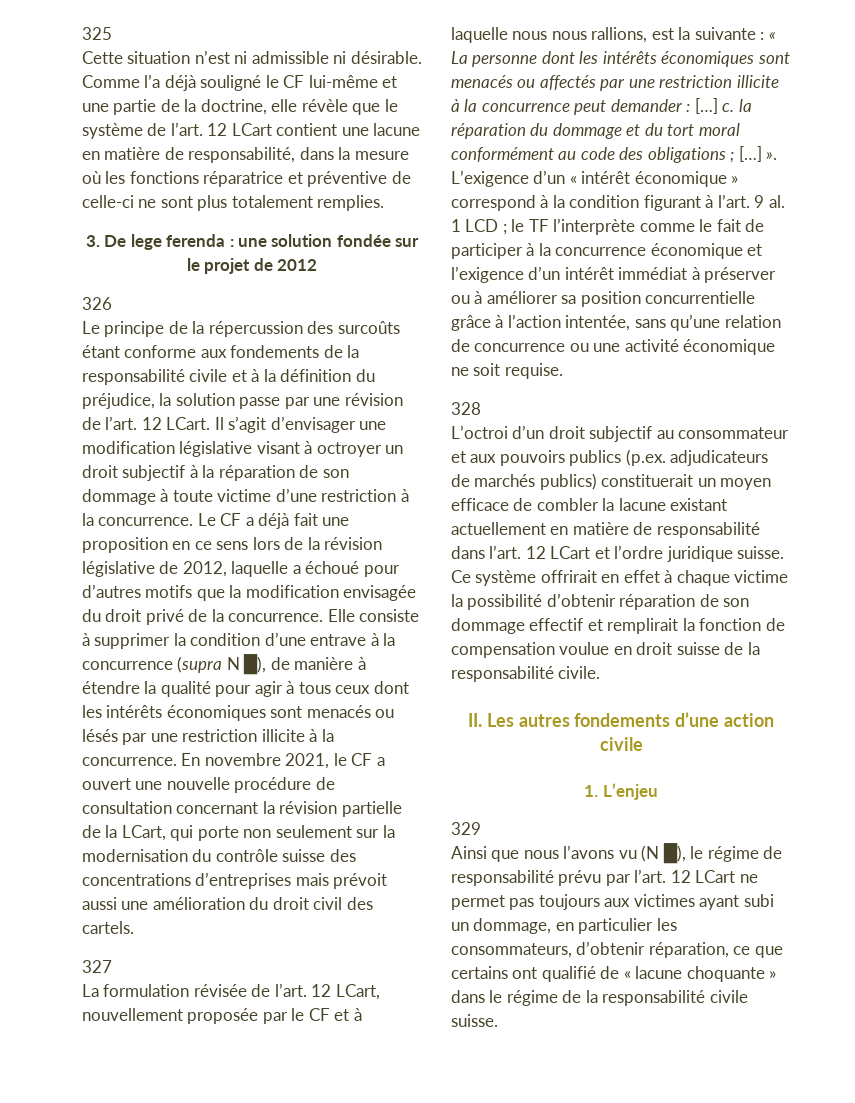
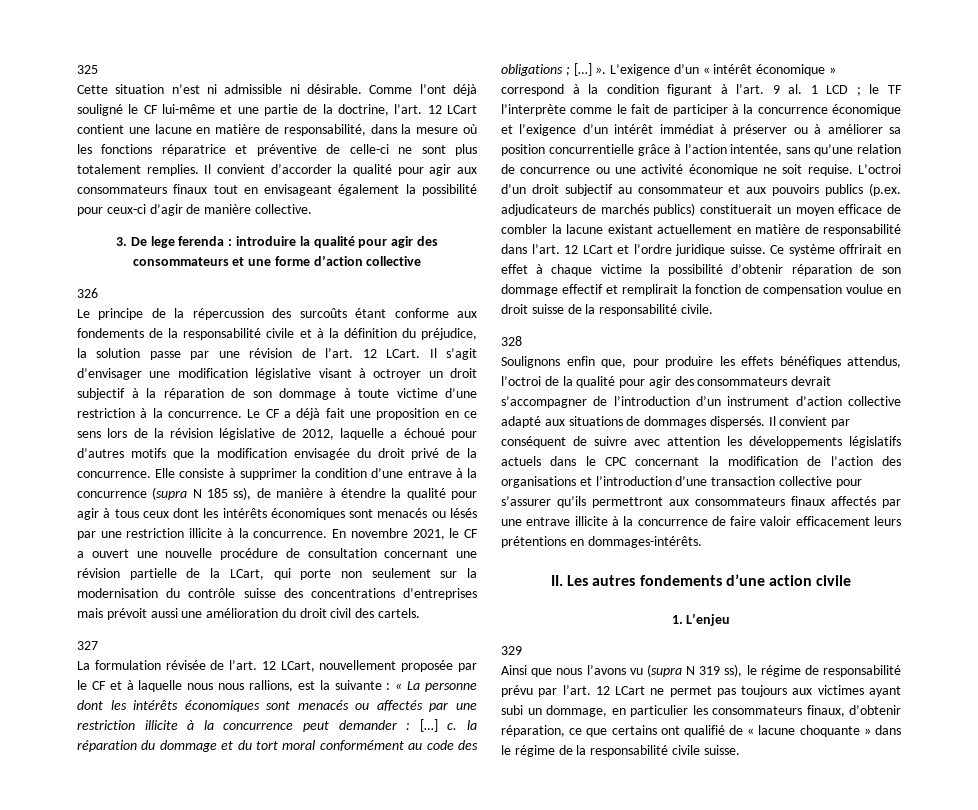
[144,74,161,88] l’a -> [419,84,446,94] l’ont
[271,99,398,115] [82,123,167,139] elle révèle que le système de -> (390, 110) none
(385, 203) none -> [204,164,478,176] [77,184,477,196] [77,204,312,216] Il convient d’accorder la qualité pour agir aux consommateurs finaux tout en envisageant également la possibilité pour ceux-ci d’agir de manière collective.
[237,234,420,247] [186,258,318,274] une solution fondée sur le projet de 2012 -> [236,236,438,248] [132,255,422,266] introduire la qualité pour agir des consommateurs et une forme d’action collective
[243,654,267,675] █), -> [207,487,252,500] 185 ss),
[262,801,275,814] la -> [456,551,477,558] une
[451,402,481,415] // 328 // -> (853, 170) none
(601, 672) none -> [501,336,522,346] [501,356,901,368] [501,376,832,388] [501,396,901,408] [501,416,851,428] [501,436,901,448] [501,456,901,466] [501,476,862,488] [501,496,901,508] [501,516,901,526] [501,536,702,548] // 328 // Soulignons enfin que, pour produire les effets bénéfiques attendus, l’octroi de la qualité pour agir des consommateurs devrait s’accompagner de l’introduction d’un instrument d’action collective adapté aux situations de dommages dispersés. Il convient par conséquent de suivre avec attention les développements législatifs actuels dans le CPC concernant la modification de l’action des organisations et l’introduction d’une transaction collective pour s’assurer qu’ils permettront aux consommateurs finaux affectés par une entrave illicite à la concurrence de faire valoir efficacement leurs prétentions en dommages-intérêts.
[641,843,686,864] (N █), -> [646,664,743,677] (supra N 319 ss),
[451,943,572,958] consommateurs, -> [712,705,845,717] consommateurs finaux,

